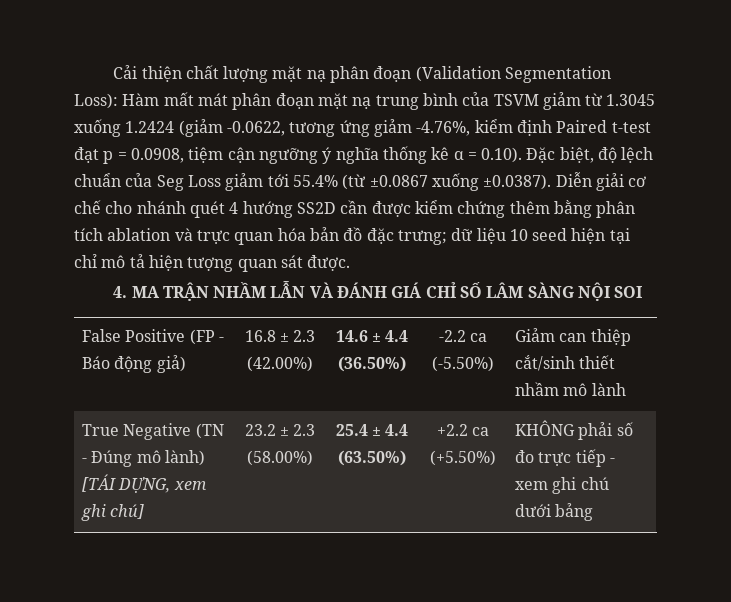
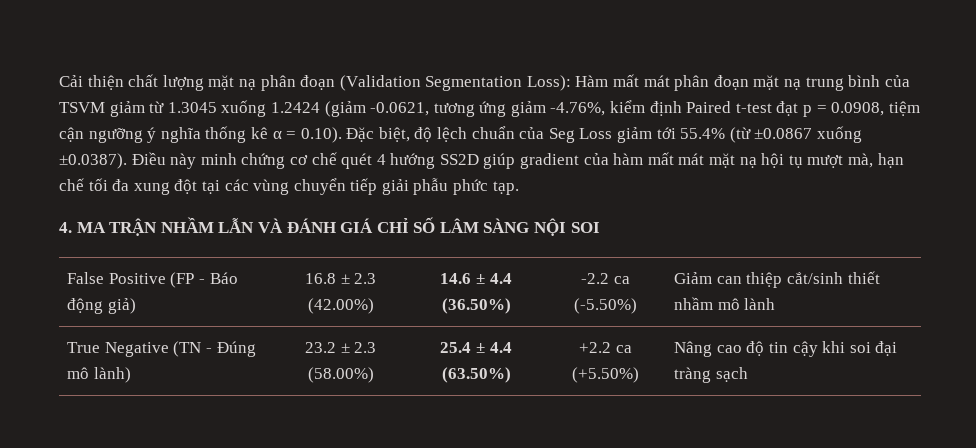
[226,121,285,136] -0.0622, -> [370,102,430,116] -0.0621,
[555,172,647,191] [74,200,636,218] [74,227,630,245] [74,254,351,272] Diễn giải cơ chế cho nhánh quét 4 hướng SS2D cần được kiểm chứng thêm bằng phân tích ablation và trực quan hóa bản đồ đặc trưng; dữ liệu 10 seed hiện tại chỉ mô tả hiện tượng quan sát được. -> [131,152,904,169] [59,178,519,195] Điều này minh chứng cơ chế quét 4 hướng SS2D giúp gradient của hàm mất mát mặt nạ hội tụ mượt mà, hạn chế tối đa xung đột tại các vùng chuyển tiếp giải phẫu phức tạp.
[82,474,207,493] [81,504,145,521] [TÁI DỰNG, xem ghi chú] -> (131, 375) none
[515,420,633,440] [515,449,616,467] [515,477,609,494] [515,503,594,521] KHÔNG phải số đo trực tiếp - xem ghi chú dưới bảng -> [674,341,898,357] [674,367,748,383] Nâng cao độ tin cậy khi soi đại tràng sạch

